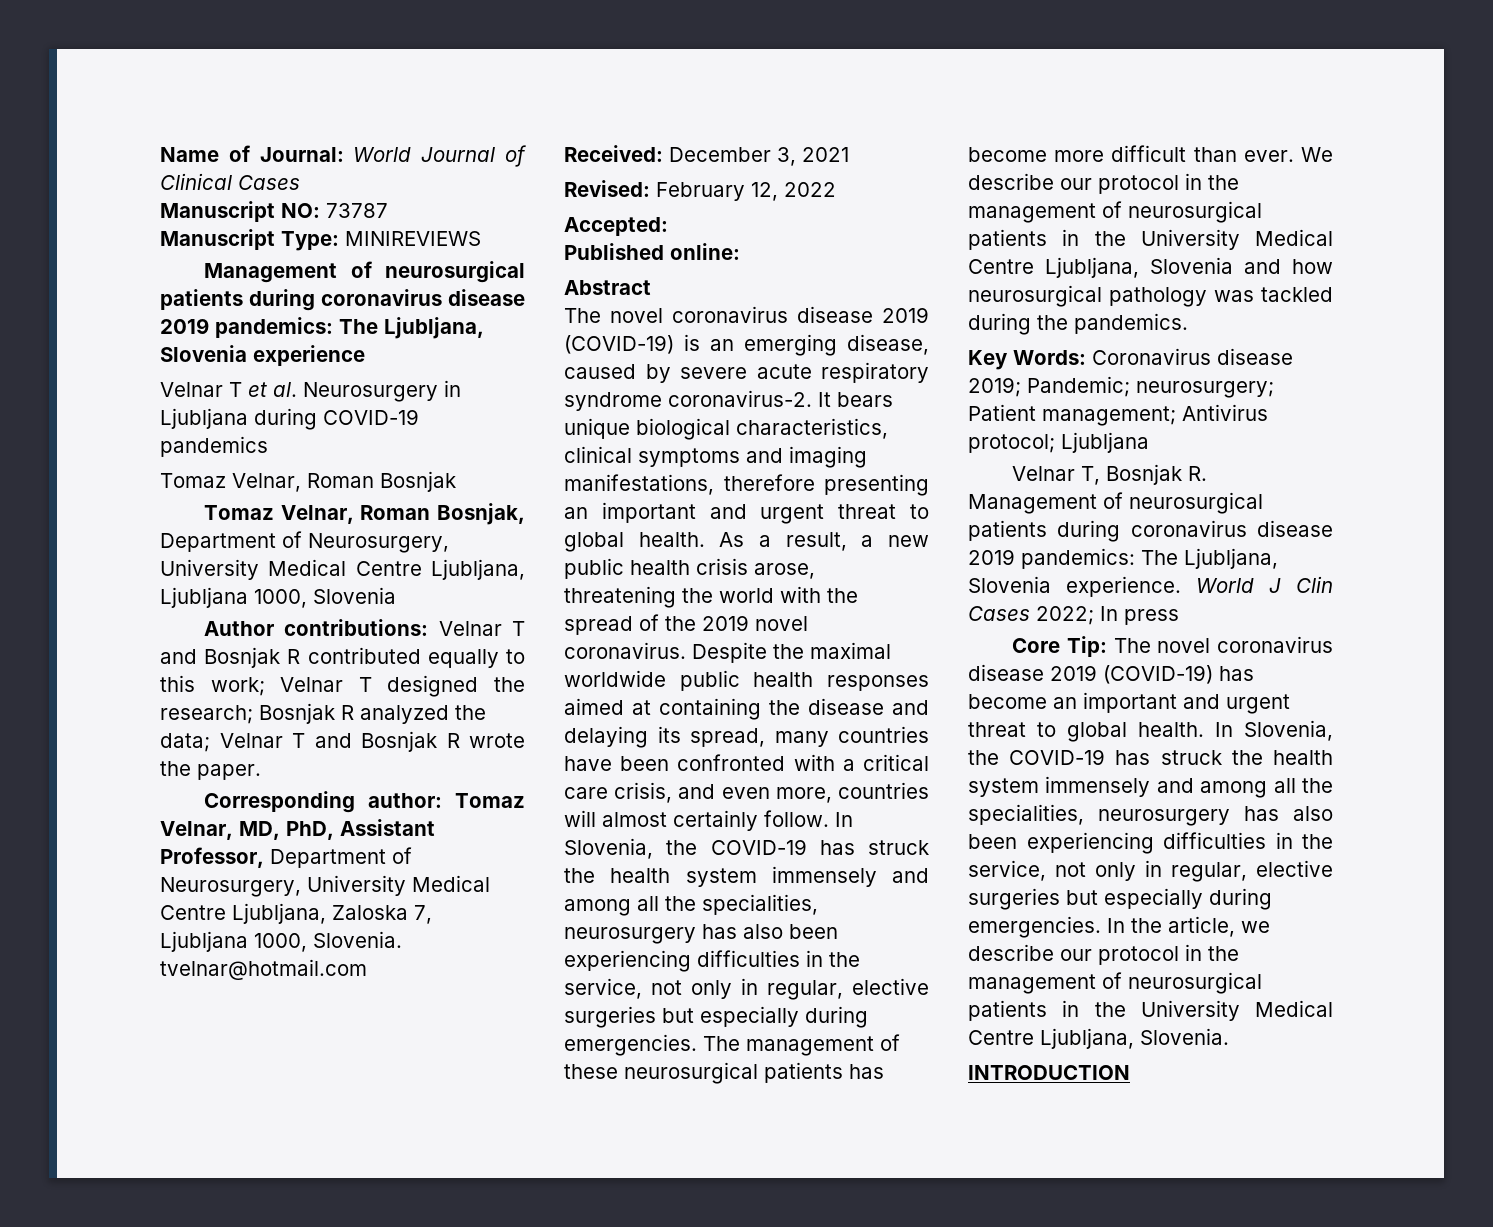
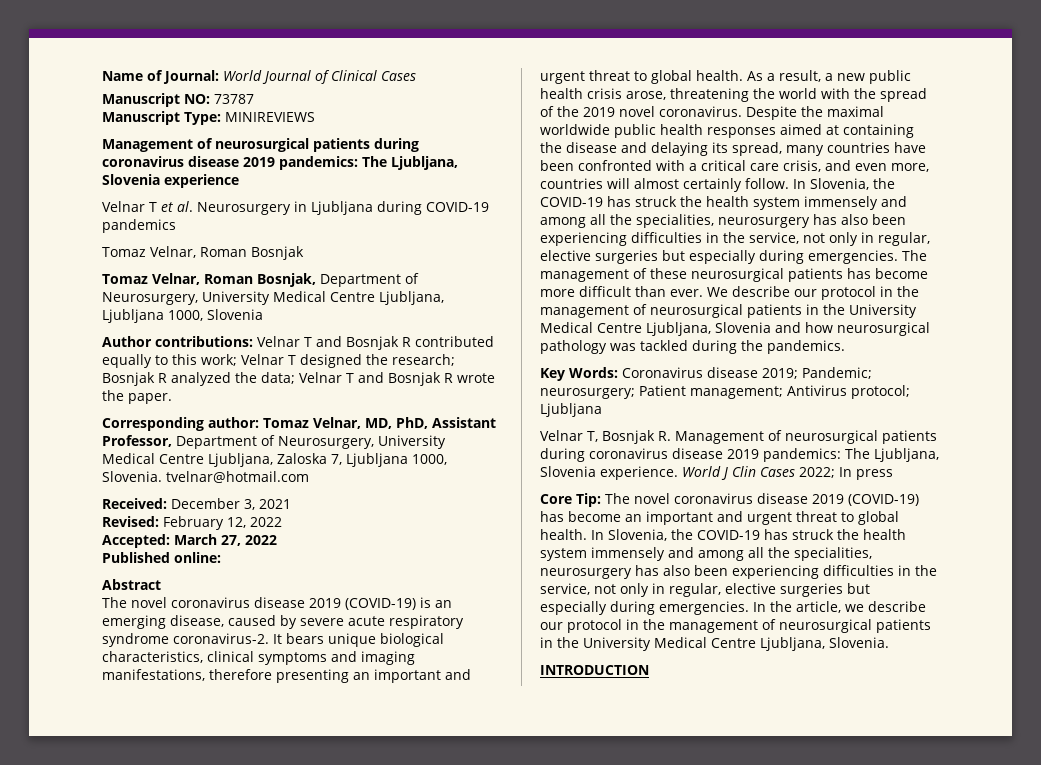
(668, 226) none -> [174,534,277,546] March 27, 2022

